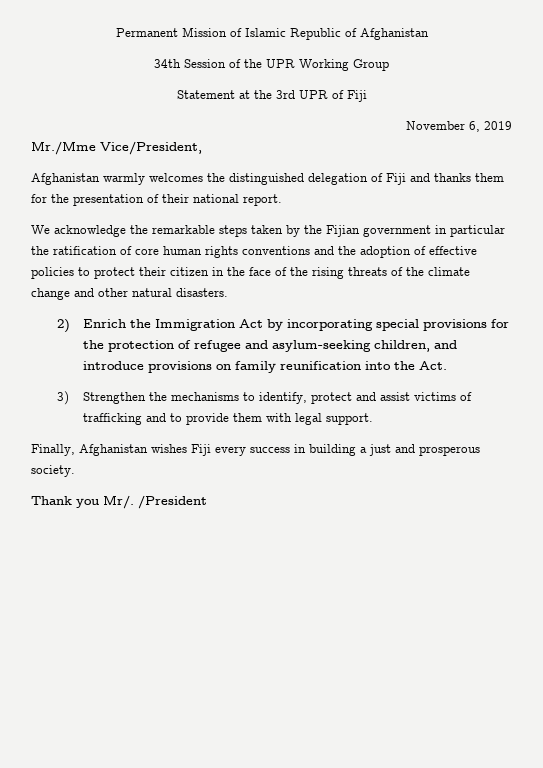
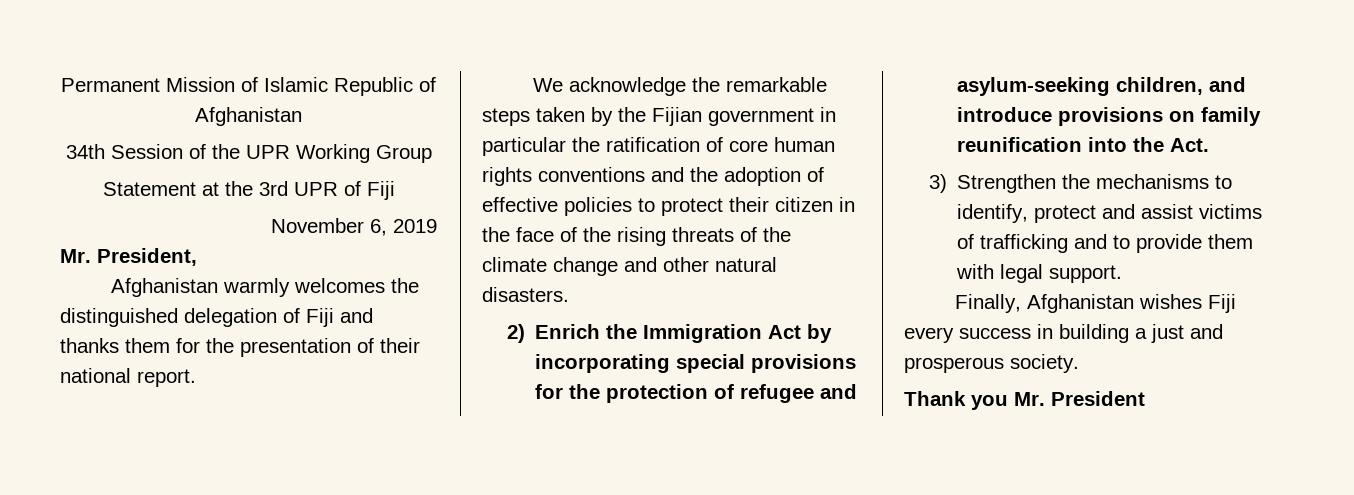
[31,141,202,155] Mr./Mme Vice/President, -> [60,248,197,266] Mr. President,
[103,495,207,509] Mr/. /President -> [1014,391,1145,406] Mr. President

